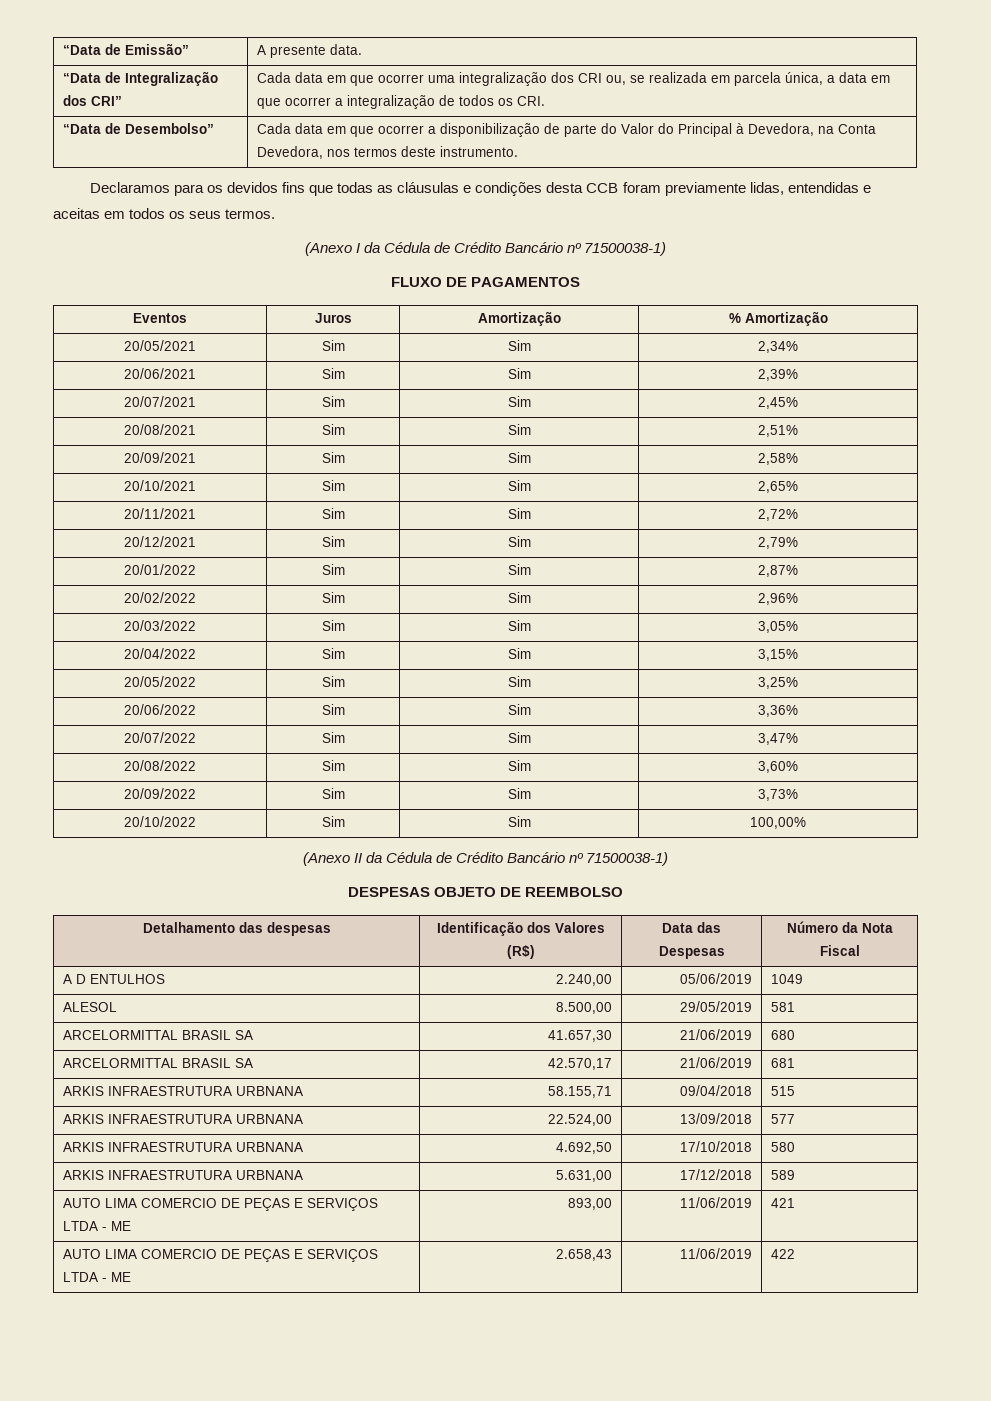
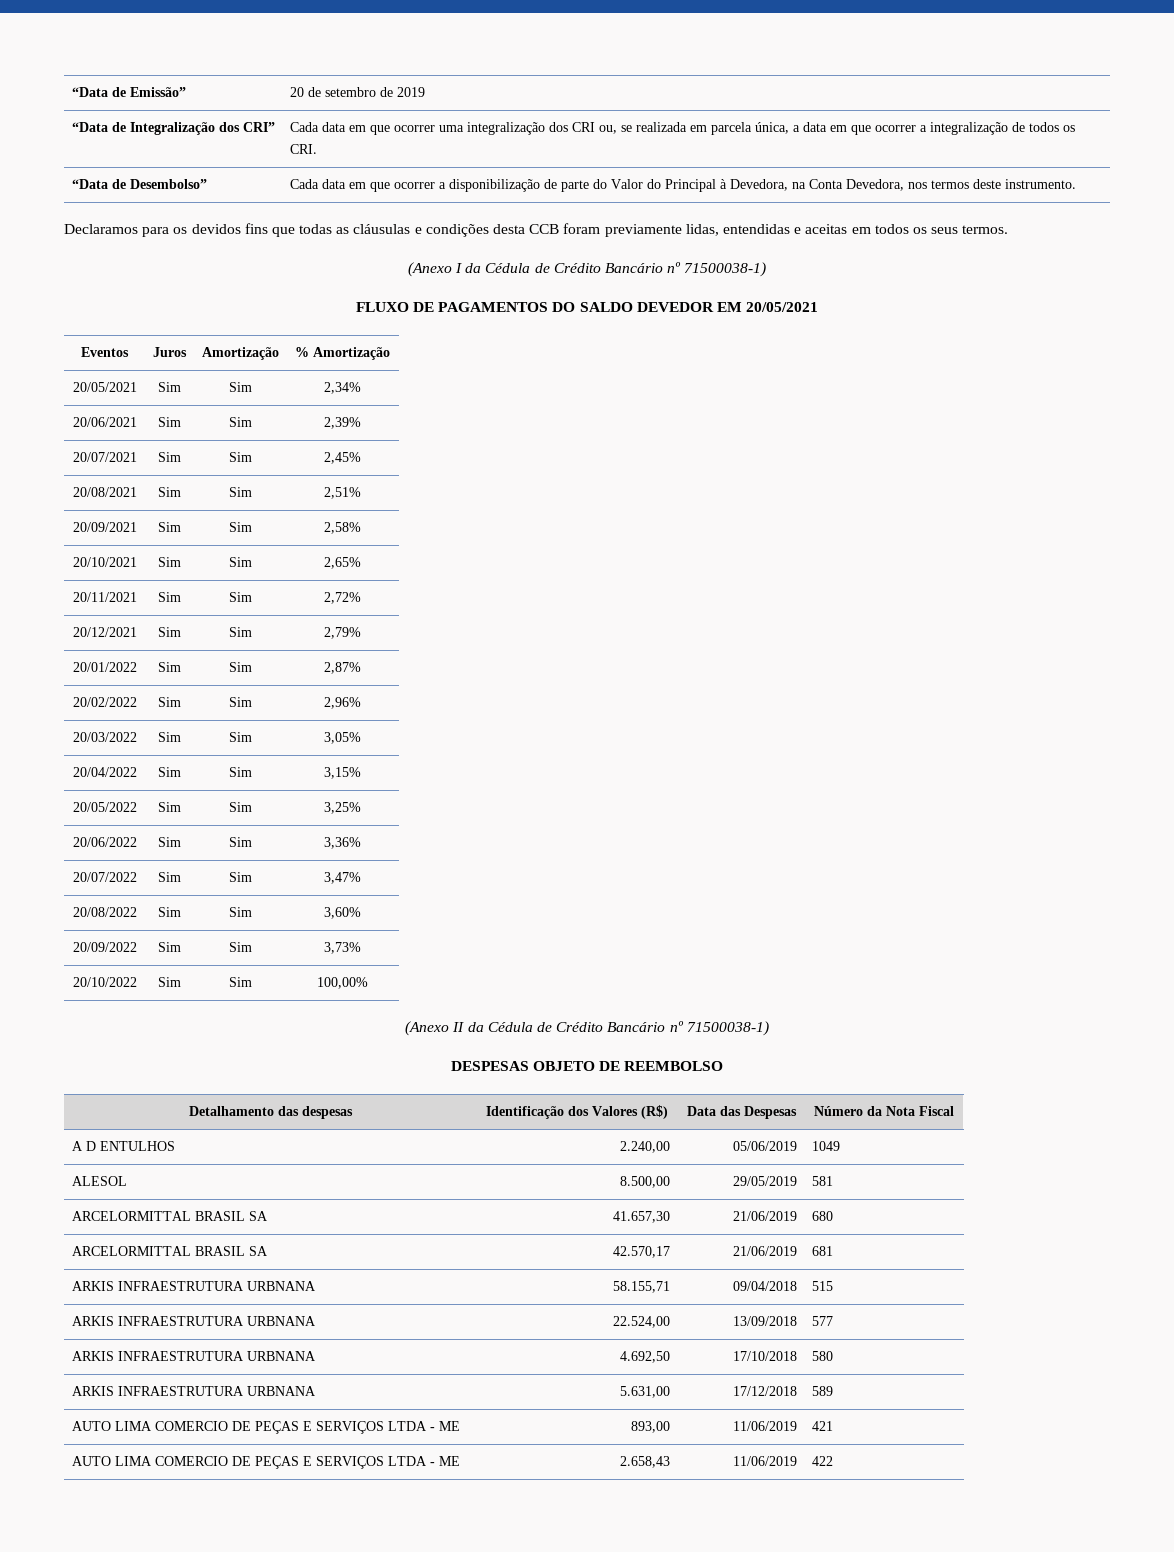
[256,44,362,58] A presente data. -> [289,87,425,97] 20 de setembro de 2019
(581, 282) none -> [552,302,819,312] DO SALDO DEVEDOR EM 20/05/2021

